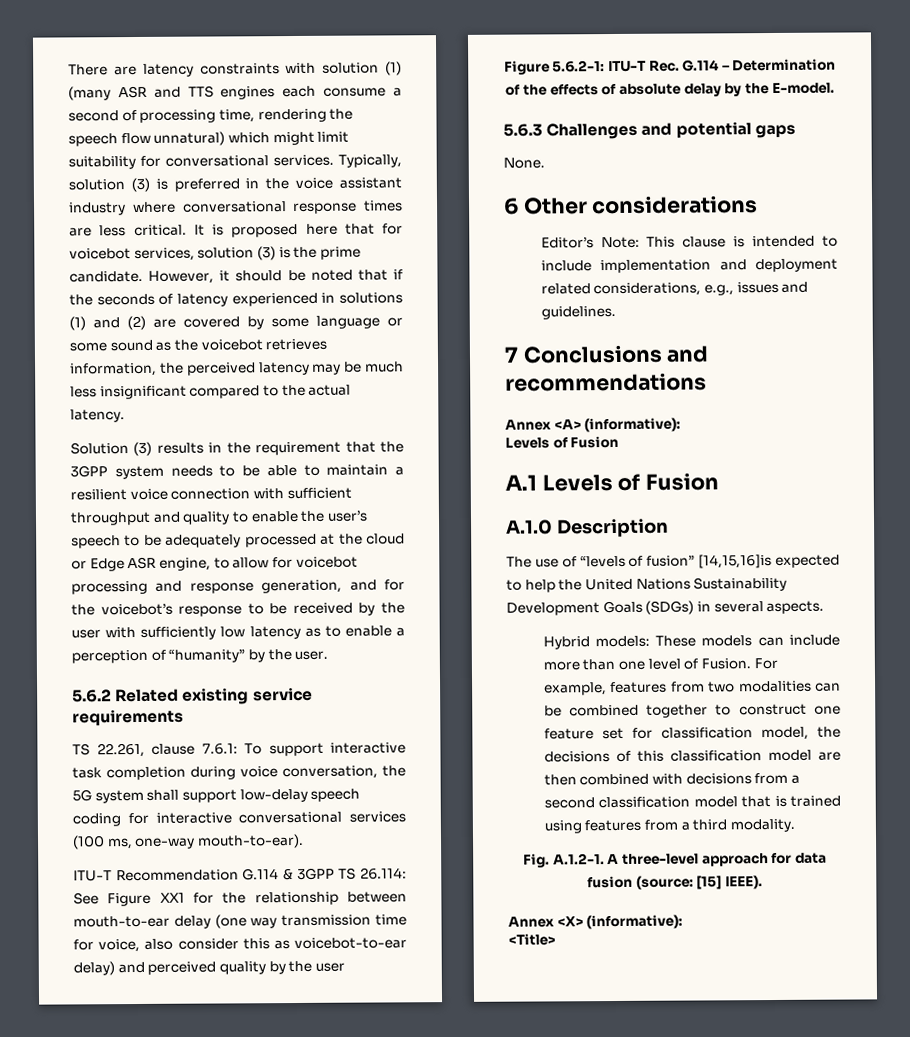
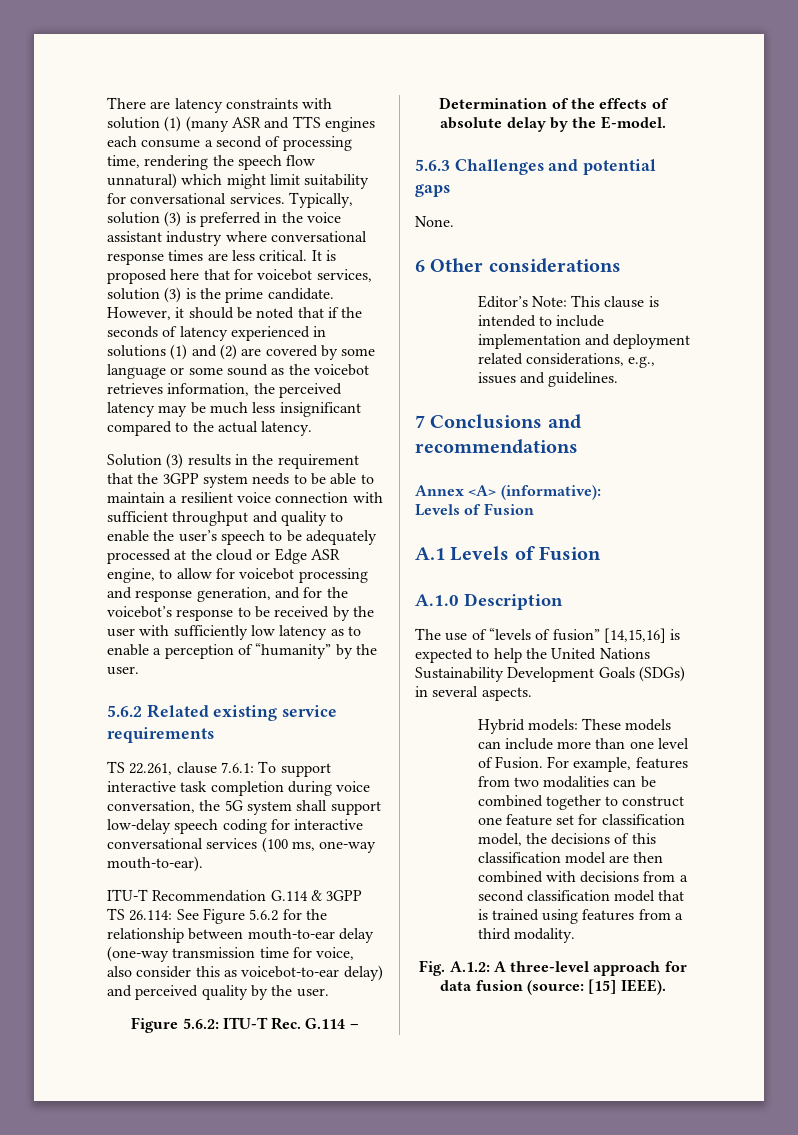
[159,892,185,903] XX1 -> [249,909,279,921] 5.6.2
[214,914,278,929] (one way -> [107,946,169,962] (one-way
[314,962,345,972] [503,60,606,75] user // Figure 5.6.2-1: -> [296,988,329,997] [131,1017,219,1033] user. // Figure 5.6.2:
[698,554,773,569] [14,15,16]is -> [603,628,681,643] [14,15,16] is
[552,853,605,865] A.1.2-1. -> [449,961,490,972] A.1.2:
[508,914,684,930] [508,933,556,946] // Annex <X> (informative): // <Title> -> (666, 987) none

